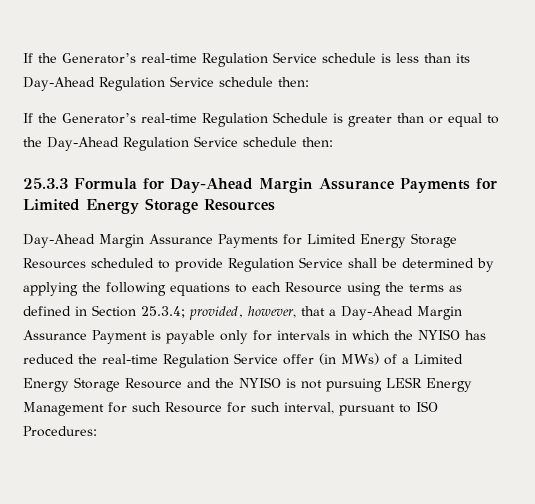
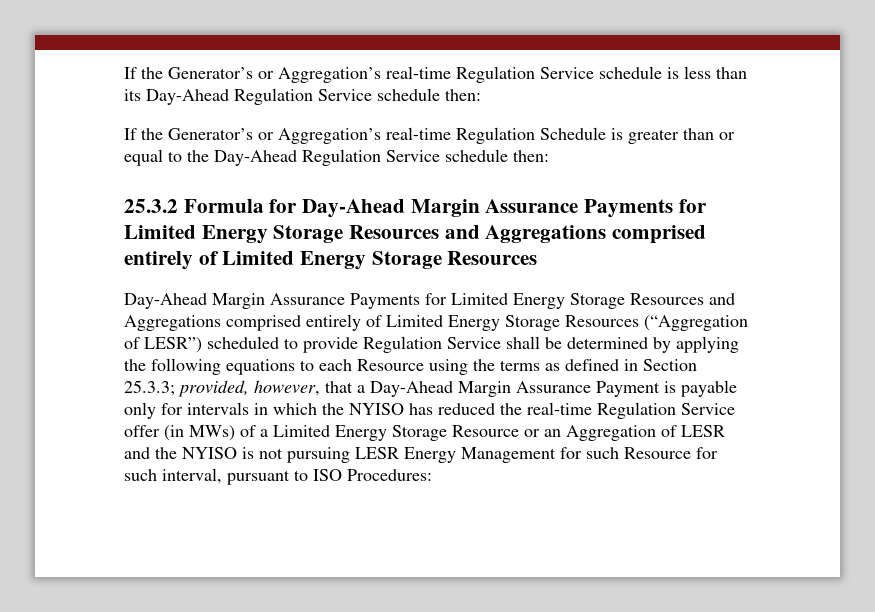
[23,53,136,64] If the Generator’s -> [124,67,381,83] If the Generator’s or Aggregation’s
(136, 118) none -> [258,128,381,144] or Aggregation’s
[23,178,68,189] 25.3.3 -> [124,199,178,213] 25.3.2
[23,233,457,248] [23,258,86,269] // Day-Ahead Margin Assurance Payments for Limited Energy Storage Resources -> [444,225,707,244] [124,251,538,270] [124,293,735,309] [124,314,748,331] [124,337,202,353] and Aggregations comprised entirely of Limited Energy Storage Resources // Day-Ahead Margin Assurance Payments for Limited Energy Storage Resources and Aggregations comprised entirely of Limited Energy Storage Resources (“Aggregation of LESR”)
[141,306,185,318] 25.3.4; -> [124,380,175,396] 25.3.3;
(182, 383) none -> [524,425,725,441] or an Aggregation of LESR

